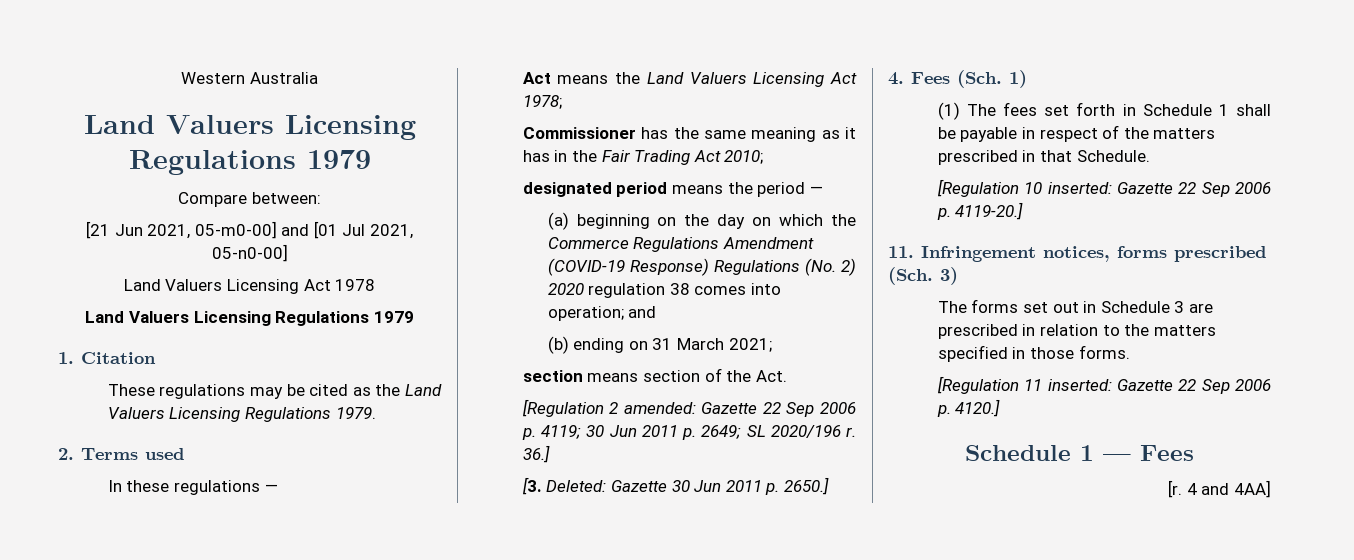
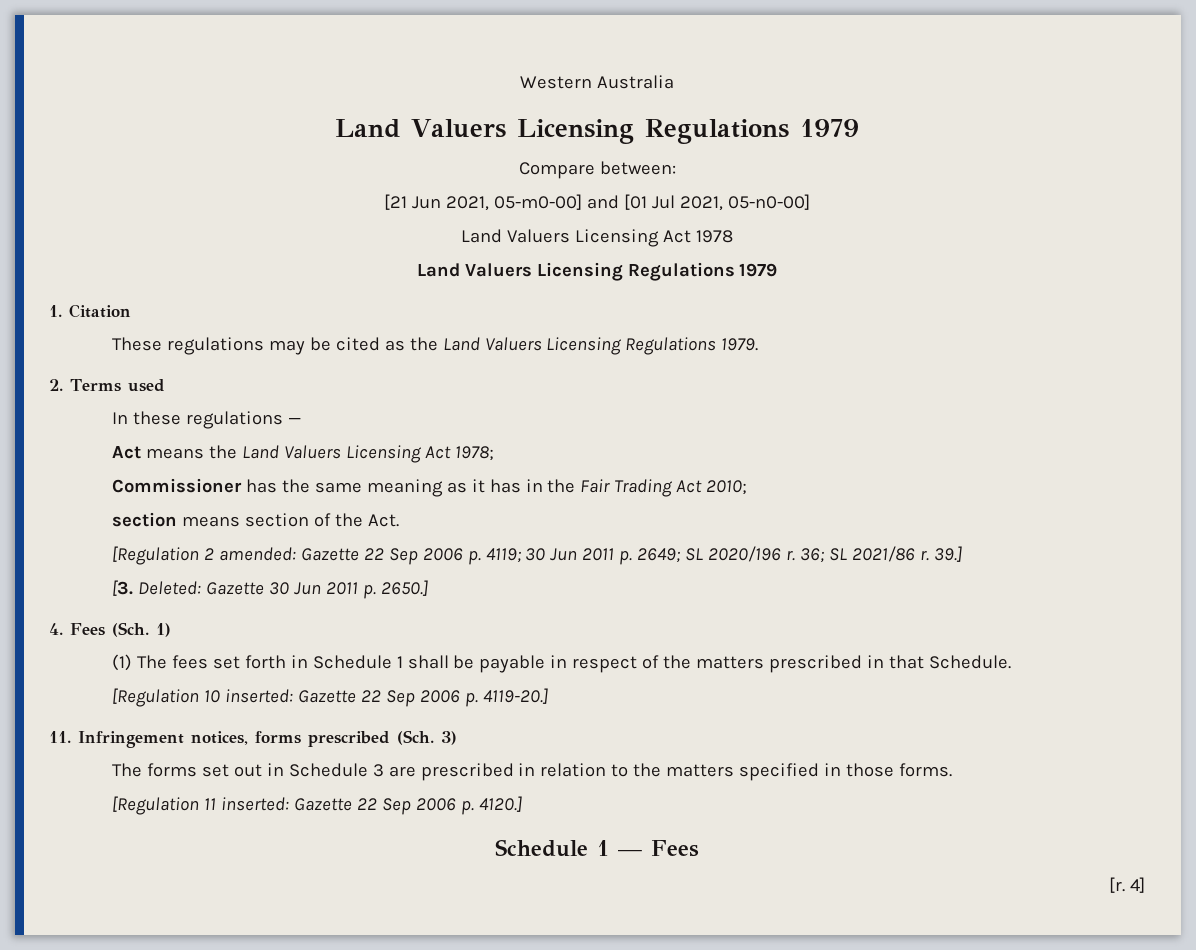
[522,182,823,197] [547,212,856,230] [547,237,814,252] [547,258,856,276] [547,283,782,298] [547,306,657,321] [547,336,772,354] // designated period means the period — // (a) beginning on the day on which the Commerce Regulations Amendment (COVID-19 Response) Regulations (No. 2) 2020 regulation 38 comes into operation; and // (b) ending on 31 March 2021; -> (748, 487) none
[522,445,550,463] 36.] -> [800,546,963,563] 36; SL 2021/86 r. 39.]
[1186,480,1271,498] 4 and 4AA] -> [1130,877,1145,893] 4]

